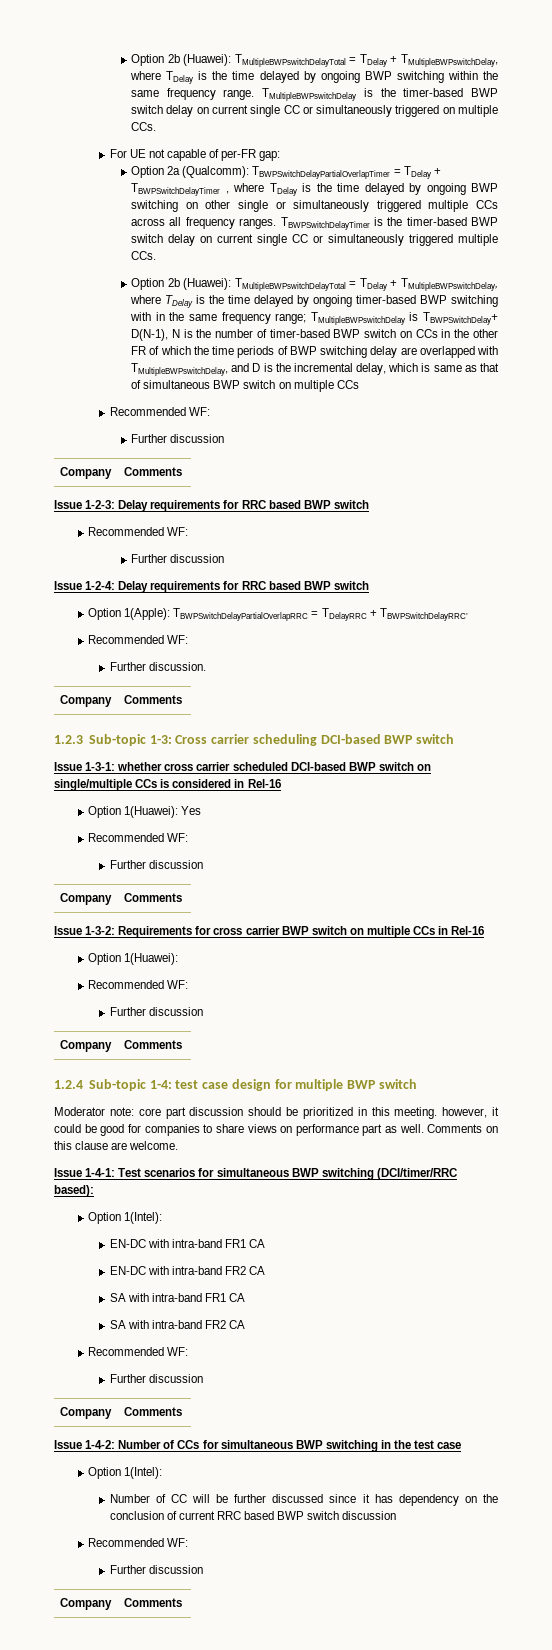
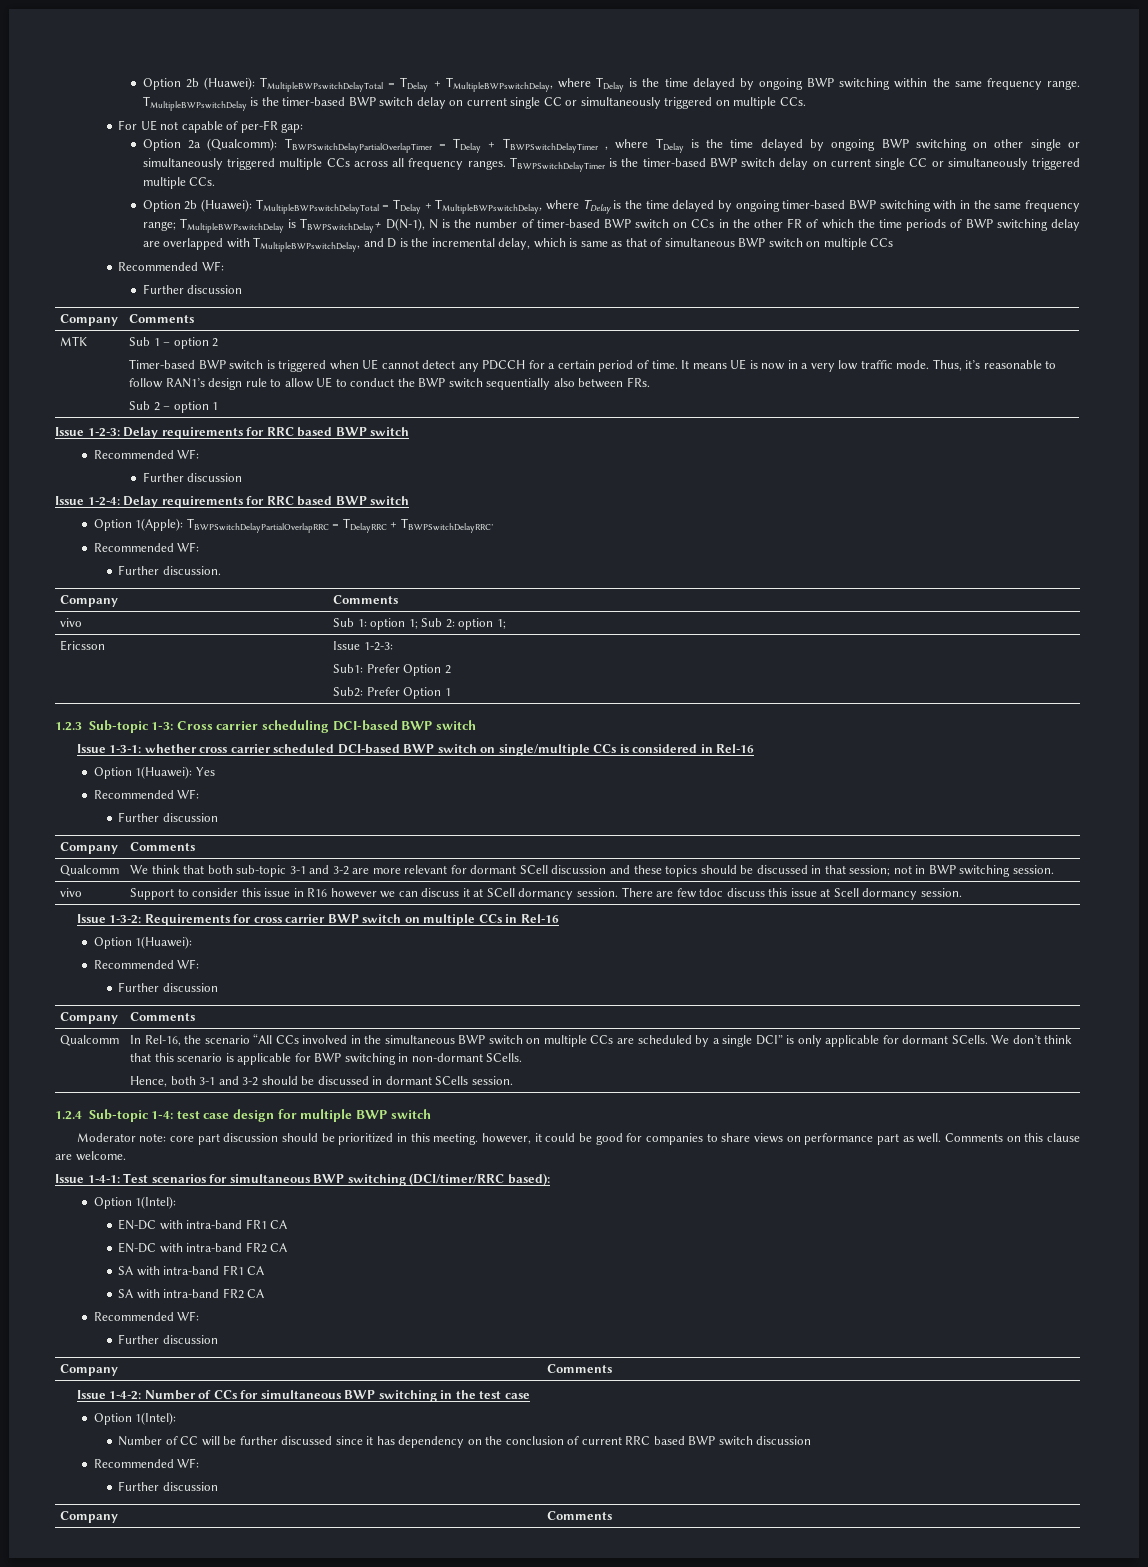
(183, 471) none -> [60,336,88,346] [129,337,219,349] [129,359,1057,372] [129,377,650,390] [129,401,219,413] // MTK | Sub 1 – option 2 // Timer-based BWP switch is triggered when UE cannot detect any PDCCH for a certain period of time. It means UE is now in a very low traffic mode. Thus, it’s reasonable to follow RAN1’s design rule to allow UE to conduct the BWP switch sequentially also between FRs. // Sub 2 – option 1
(183, 699) none -> [60,618,83,627] [333,618,506,630] [60,640,106,651] [333,641,393,651] [333,664,451,676] [333,687,451,699] // vivo | Sub 1: option 1; Sub 2: option 1; // Ericsson | Issue 1-2-3: // Sub1: Prefer Option 2 // Sub2: Prefer Option 1
(183, 897) none -> [60,865,120,876] [130,865,1054,877] [60,888,83,897] [130,887,962,900] // Qualcomm | We think that both sub-topic 3-1 and 3-2 are more relevant for dormant SCell discussion and these topics should be discussed in that session; not in BWP switching session. // vivo | Support to consider this issue in R16 however we can discuss it at SCell dormancy session. There are few tdoc discuss this issue at Scell dormancy session.
(183, 1044) none -> [60,1035,120,1046] [130,1034,1073,1047] [130,1053,523,1065] [130,1076,513,1087] // Qualcomm | In Rel-16, the scenario “All CCs involved in the simultaneous BWP switch on multiple CCs are scheduled by a single DCI” is only applicable for dormant SCells. We don’t think that this scenario is applicable for BWP switching in non-dormant SCells. // Hence, both 3-1 and 3-2 should be discussed in dormant SCells session.

